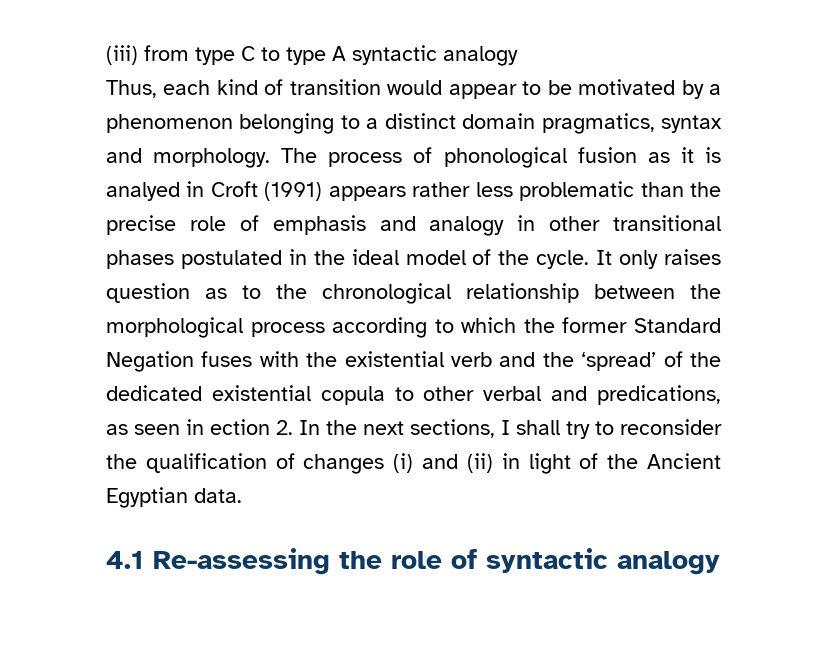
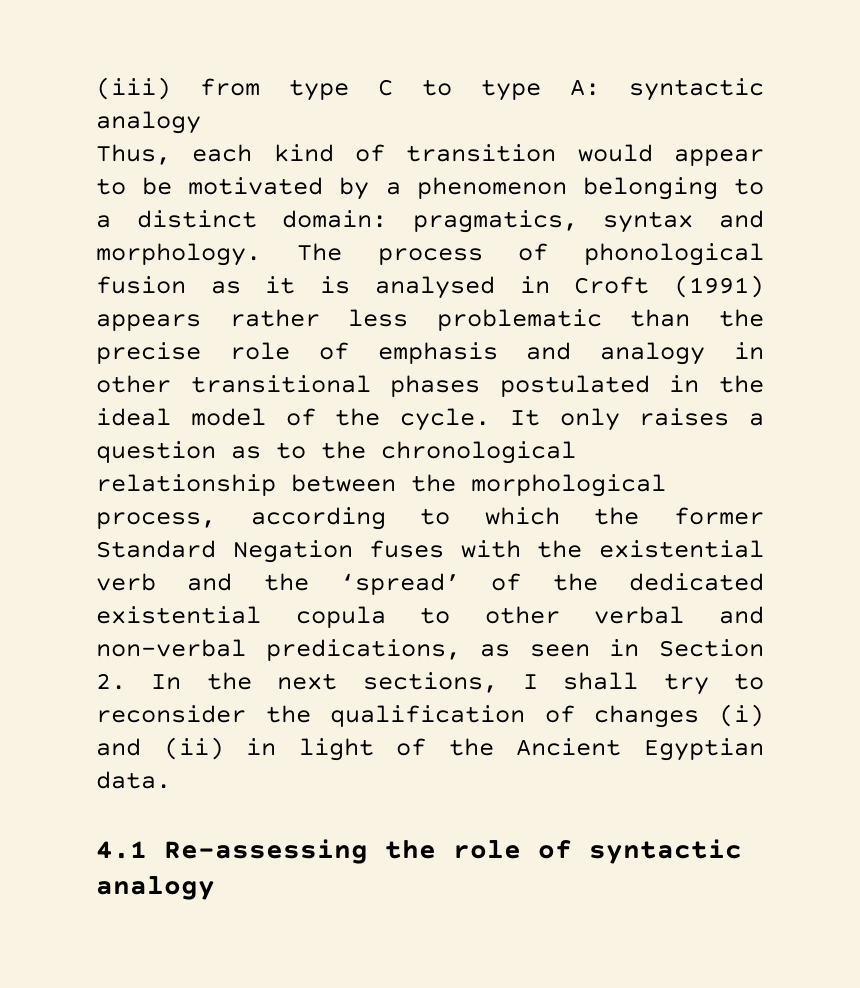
[332,46,346,61] A -> [570,79,600,96] A:
[462,113,536,129] domain -> [282,210,388,228] domain:
[106,182,180,201] analyed -> [374,276,495,299] analysed
(722, 257) none -> [749,413,764,426] a
[250,322,325,337] process -> [96,512,216,529] process,
(588, 393) none -> [96,639,246,657] non-verbal
[210,419,270,435] ection -> [659,639,765,657] Section

